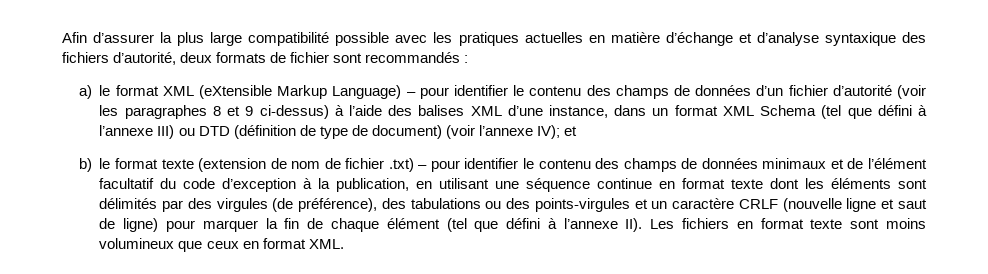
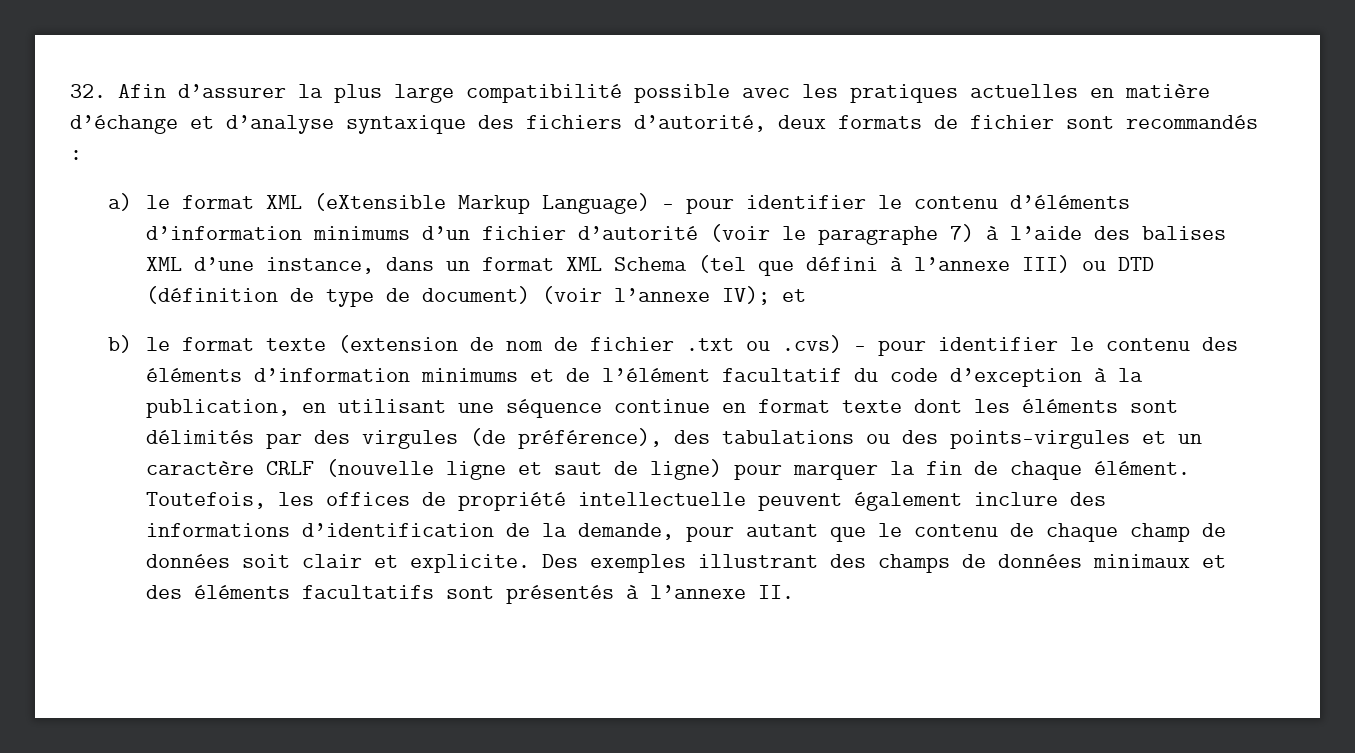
(62, 37) none -> [70,84,106,98] 32.
[586,85,926,99] [99,105,329,119] des champs de données d’un fichier d’autorité (voir les paragraphes 8 et 9 ci-dessus) -> [1010,195,1131,209] [146,224,975,245] d’éléments d’information minimums d’un fichier d’autorité (voir le paragraphe 7)
[388,158,827,172] .txt) – pour identifier le contenu des champs de données minimaux -> [686,335,1239,356] [146,368,519,382] .txt ou .cvs) – pour identifier le contenu des éléments d’information minimums
[386,218,927,232] [99,238,344,252] élément (tel que défini à l’annexe II). Les fichiers en format texte sont moins volumineux que ceux en format XML. -> [1094,461,1191,475] [146,492,1107,511] [146,523,1227,542] [146,554,1227,573] [146,585,795,604] élément. Toutefois, les offices de propriété intellectuelle peuvent également inclure des informations d’identification de la demande, pour autant que le contenu de chaque champ de données soit clair et explicite. Des exemples illustrant des champs de données minimaux et des éléments facultatifs sont présentés à l’annexe II.

